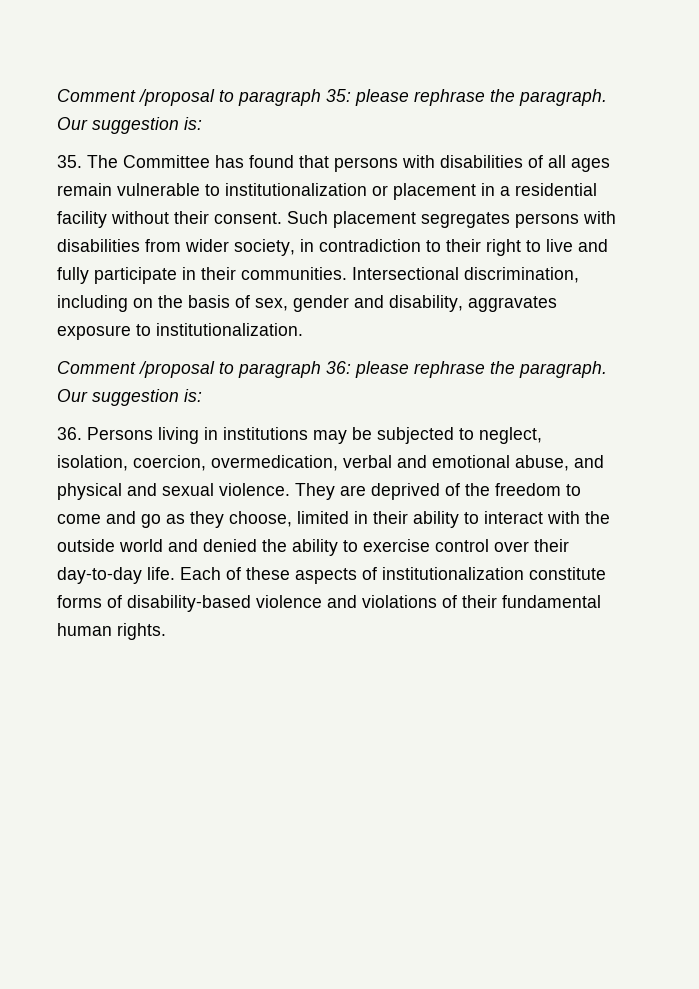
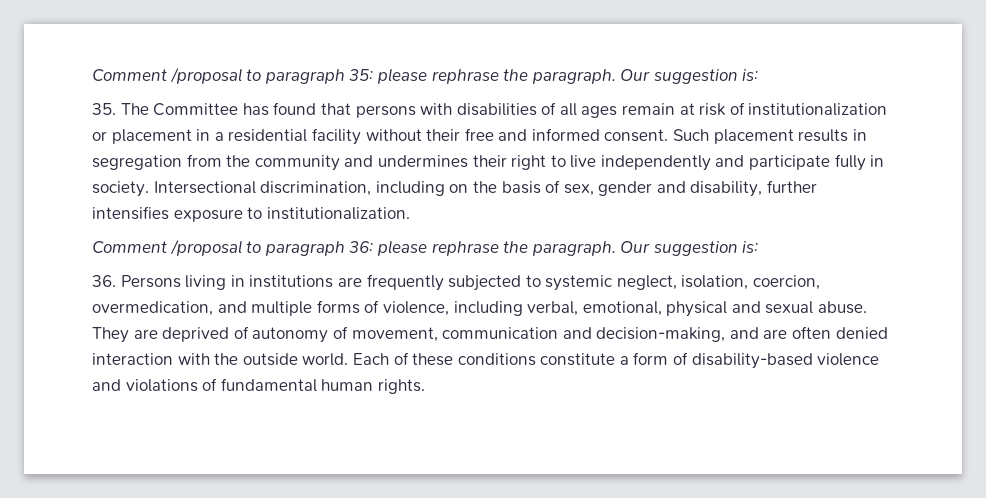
[117,183,220,196] vulnerable to -> [679,102,745,116] at risk of
[214,211,616,228] [57,239,608,256] [57,267,347,284] consent. Such placement segregates persons with disabilities from wider society, in contradiction to their right to live and fully participate in their communities. -> [464,128,867,144] [92,154,885,171] [92,181,149,197] free and informed consent. Such placement results in segregation from the community and undermines their right to live independently and participate fully in society.
[468,296,557,312] aggravates -> [767,180,818,193] [92,206,169,220] further intensifies
[313,427,372,444] may be -> [337,274,444,291] are frequently
(474, 434) none -> [545,275,613,291] systemic
[343,455,604,471] verbal and emotional abuse, and -> [217,300,662,316] and multiple forms of violence, including verbal, emotional,
[219,483,290,496] violence. -> [818,301,868,314] abuse.
[465,483,581,496] [57,511,610,528] [57,539,569,556] [57,567,606,584] [57,595,102,608] the freedom to come and go as they choose, limited in their ability to interact with the outside world and denied the ability to exercise control over their day-to-day life. Each of these aspects of institutionalization constitute forms -> [252,326,888,343] [92,352,669,366] autonomy of movement, communication and decision-making, and are often denied interaction with the outside world. Each of these conditions constitute a form
[462,595,497,608] their -> (218, 384) none

